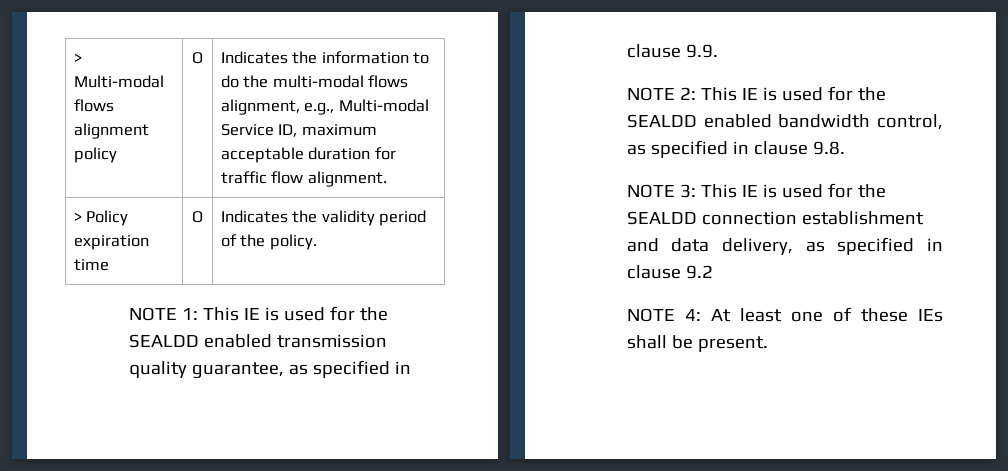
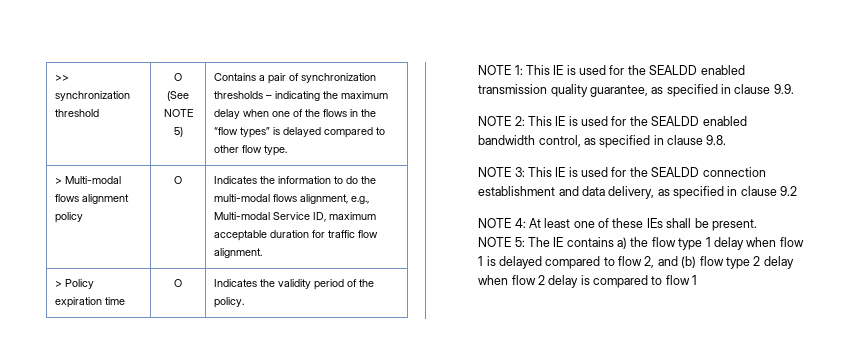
(73, 58) none -> [54,75,69,81] [54,91,130,101] [54,109,99,117] [174,73,182,81] [167,91,189,101] [163,109,193,117] [173,127,183,137] [213,73,376,84] [213,91,388,101] [213,109,376,119] [213,127,385,138] [213,145,287,156] >> synchronization threshold | O // (See NOTE 5) | Contains a pair of synchronization thresholds – indicating the maximum delay when one of the flows in the “flow types” is delayed compared to other flow type. //
(768, 344) none -> [478,237,804,250] [478,256,794,269] [478,275,698,288] // NOTE 5: The IE contains a) the flow type 1 delay when flow 1 is delayed compared to flow 2, and (b) flow type 2 delay when flow 2 delay is compared to flow 1

